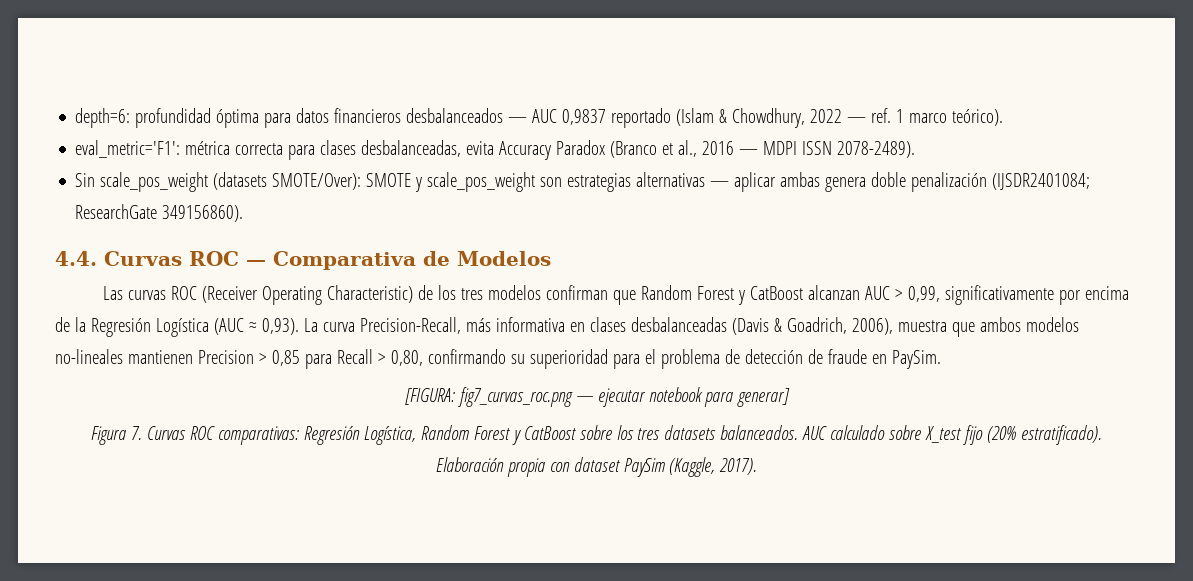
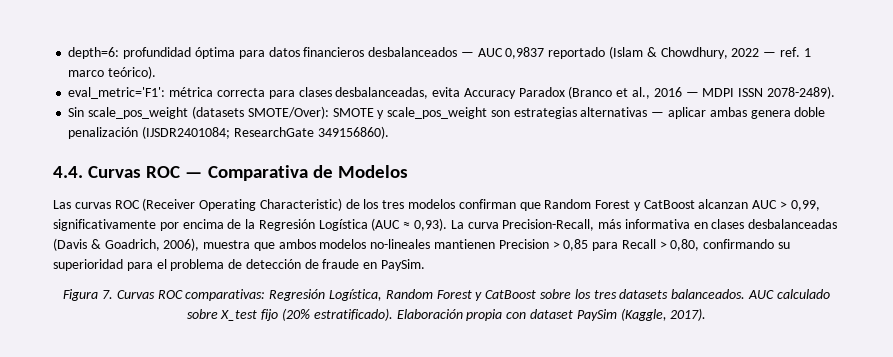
[404,387,791,407] // [FIGURA: fig7_curvas_roc.png — ejecutar notebook para generar] -> (426, 265) none

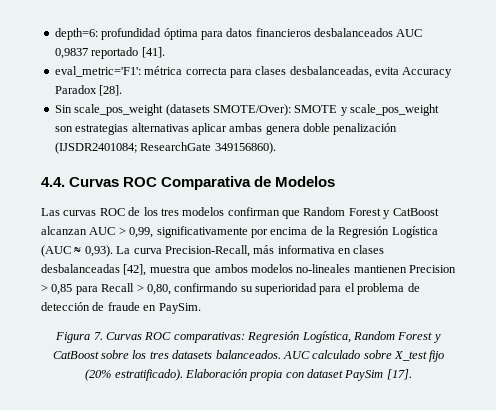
[460,52,474,57] — -> (393, 32) none
[608,46,811,59] [68,66,157,79] (Islam & Chowdhury, 2022 — ref. 1 marco teórico). -> [141,47,165,58] [41].
[568,86,835,99] (Branco et al., 2016 — MDPI ISSN 2078-2489). -> [99,85,123,96] [28].
[651,112,665,117] — -> (189, 127) none
[185,172,203,178] — -> (158, 182) none
[142,198,342,211] (Receiver Operating Characteristic) -> (125, 212) none
[53,238,200,251] (Davis & Goadrich, 2006), -> [123,264,147,276] [42],
[620,308,707,321] (Kaggle, 2017). -> [386,369,412,380] [17].

